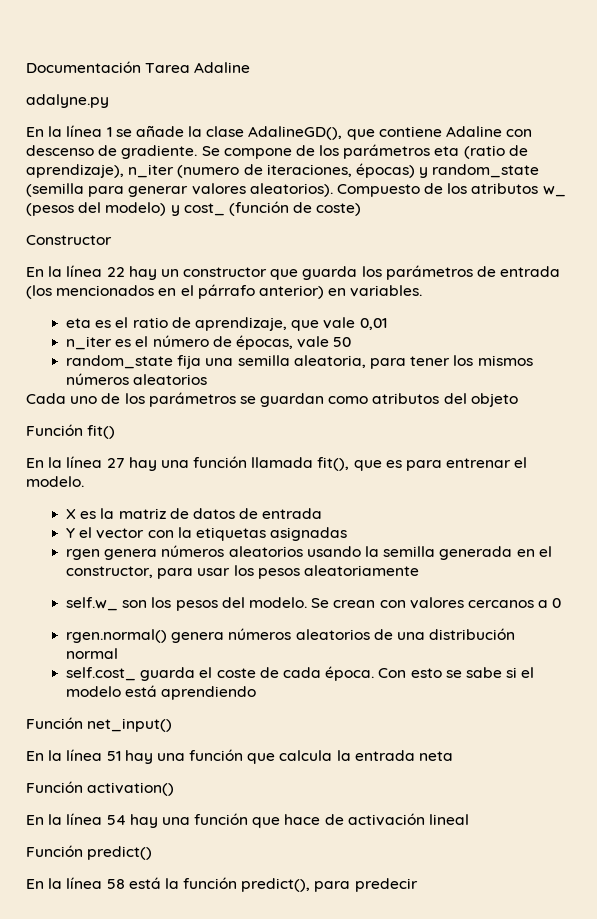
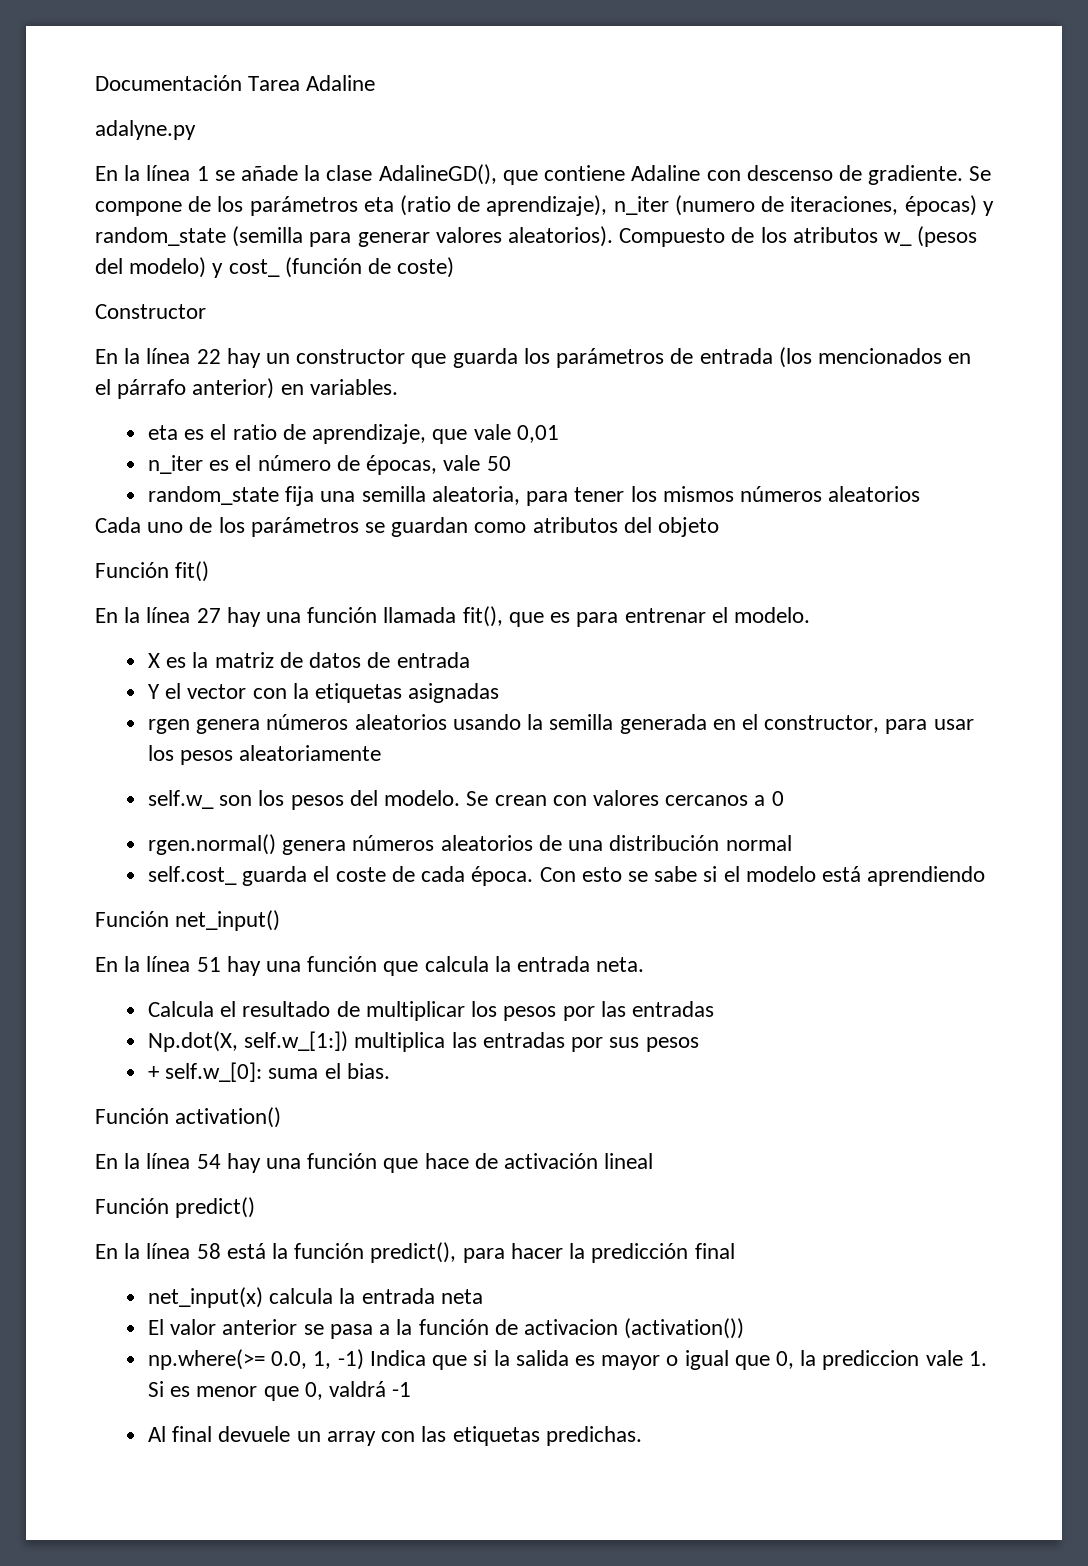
[419,751,454,761] neta -> [596,957,645,972] [148,1001,714,1021] [148,1031,699,1052] [148,1062,390,1082] neta. // Calcula el resultado de multiplicar los pesos por las entradas // Np.dot(X, self.w_[1:]) multiplica las entradas por sus pesos // + self.w_[0]: suma el bias.
[354,878,418,892] predecir -> [510,1243,735,1263] [148,1287,483,1308] [148,1318,745,1339] [148,1349,987,1370] [148,1381,412,1401] [148,1426,642,1446] hacer la predicción final // net_input(x) calcula la entrada neta // El valor anterior se pasa a la función de activacion (activation()) // np.where(>= 0.0, 1, -1) Indica que si la salida es mayor o igual que 0, la prediccion vale 1. Si es menor que 0, valdrá -1 // Al final devuele un array con las etiquetas predichas.

